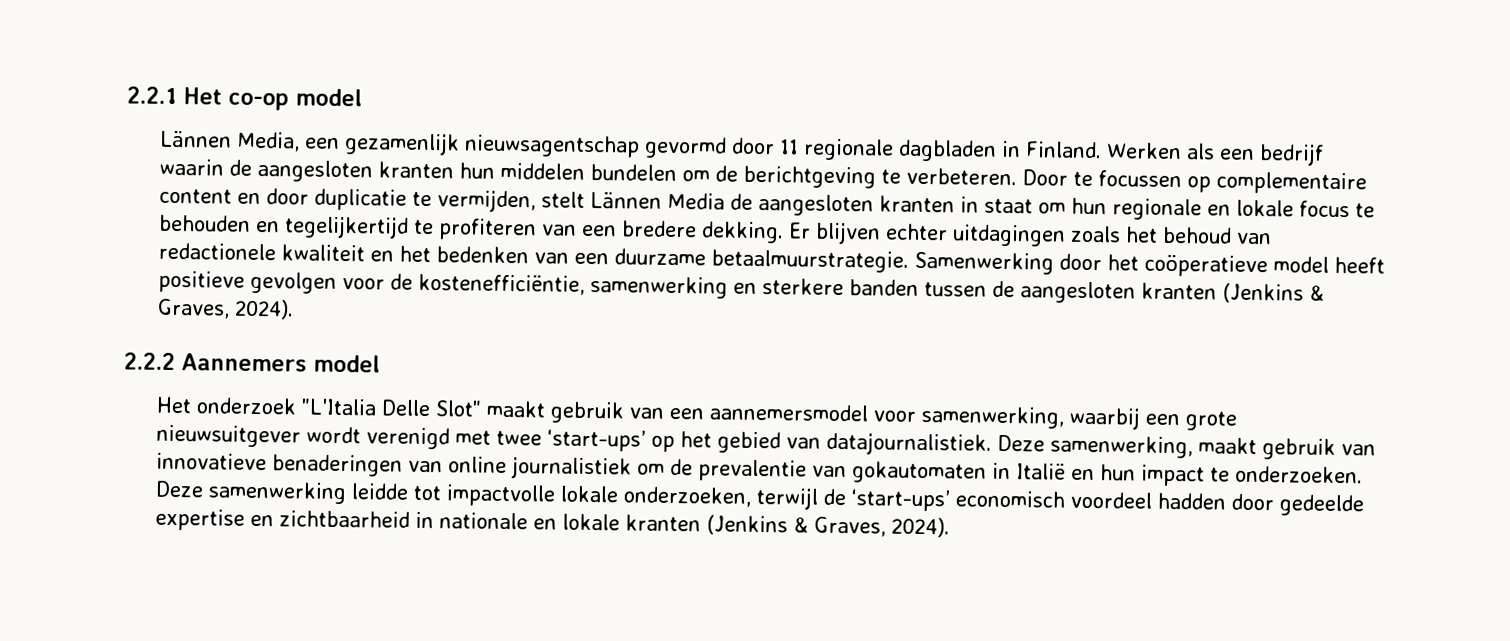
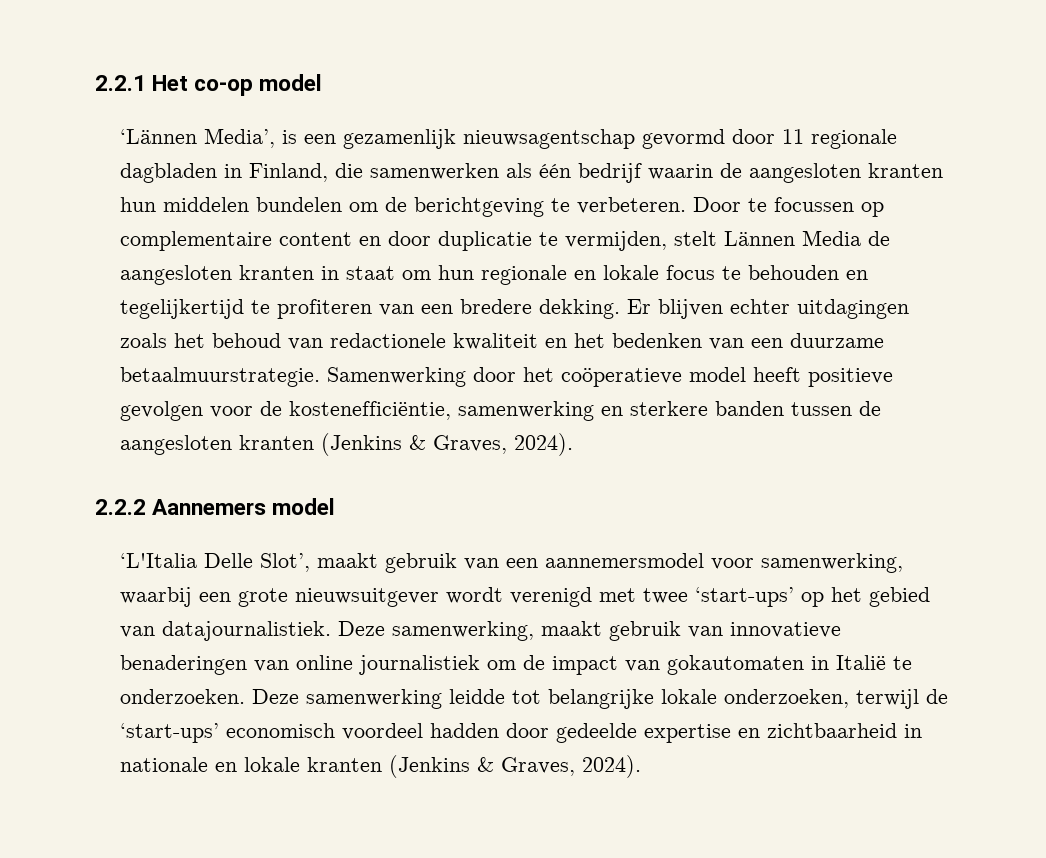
[159,130,300,152] Lännen Media, -> [120,128,298,148] ‘Lännen Media’, is
[1024,141,1255,160] Finland. Werken als een -> [249,163,572,182] Finland, die samenwerken als één
[155,396,482,417] Het onderzoek "L'Italia Delle Slot" -> [120,553,311,572] ‘L'Italia Delle Slot’,
[697,459,807,482] prevalentie -> [552,656,619,675] impact
[1070,464,1205,487] en hun impact -> (887, 662) none
[445,484,555,507] impactvolle -> [548,689,655,709] belangrijke

